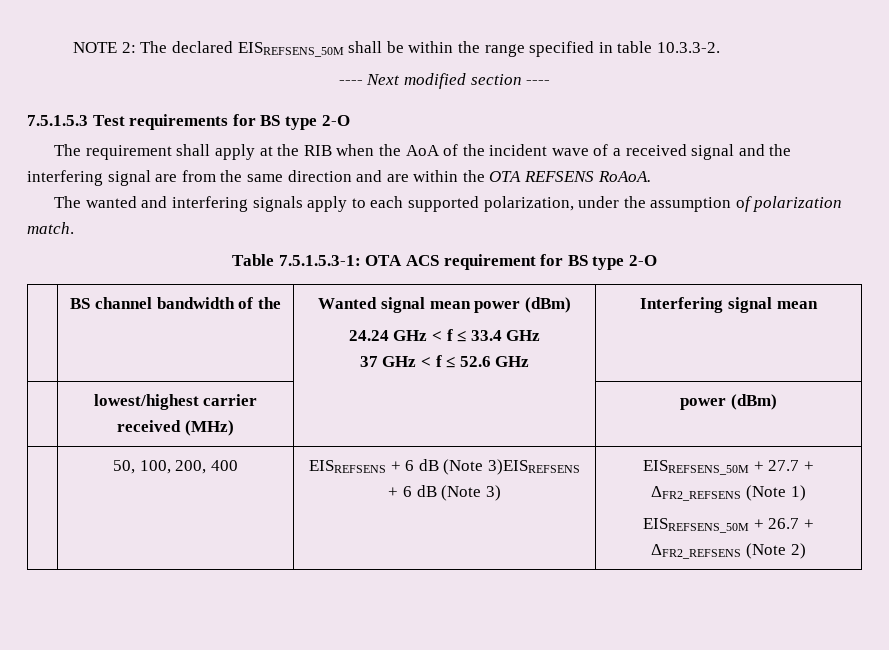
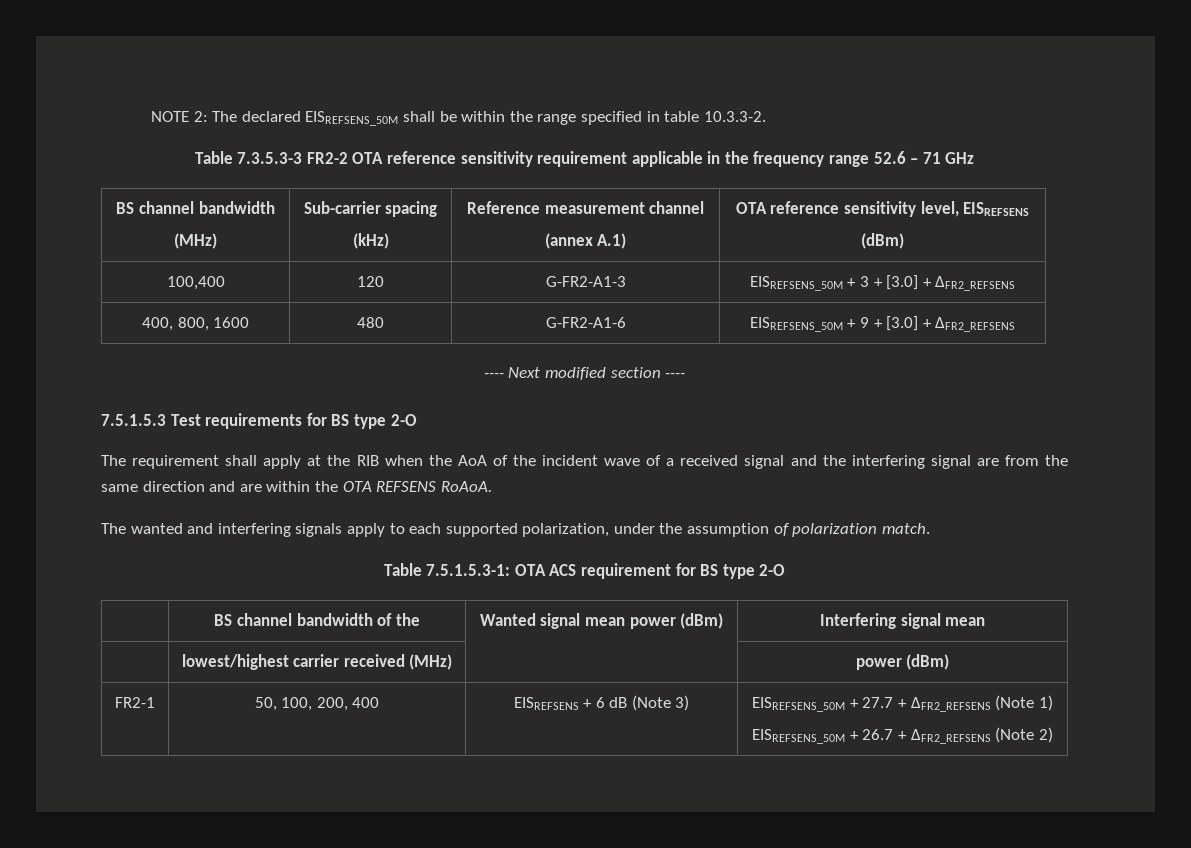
(720, 47) none -> [194,151,975,167] [116,201,275,214] [174,233,217,249] [303,201,438,217] [352,233,389,249] [466,201,705,214] [544,233,627,249] [735,201,1030,217] [861,233,904,249] [166,276,225,290] [357,276,384,287] [545,276,626,287] [749,275,1016,291] [141,317,250,331] [357,317,384,328] [545,317,626,328] [749,316,1016,332] // Table 7.3.5.3-3 FR2-2 OTA reference sensitivity requirement applicable in the frequency range 52.6 – 71 GHz // BS channel bandwidth // (MHz) | Sub-carrier spacing // (kHz) | Reference measurement channel // (annex A.1) | OTA reference sensitivity level, EISREFSENS // (dBm) // 100,400 | 120 | G-FR2-A1-3 | EISREFSENS_50M + 3 + [3.0] + ΔFR2_REFSENS // 400, 800, 1600 | 480 | G-FR2-A1-6 | EISREFSENS_50M + 9 + [3.0] + ΔFR2_REFSENS
[348,329,541,342] [359,355,530,368] // 24.24 GHz < f ≤ 33.4 GHz // 37 GHz < f ≤ 52.6 GHz -> (724, 621) none
(777, 402) none -> [115,697,155,708] FR2-1
[487,459,580,475] [388,485,482,501] 3)EISREFSENS + 6 dB (Note -> (671, 703) none

